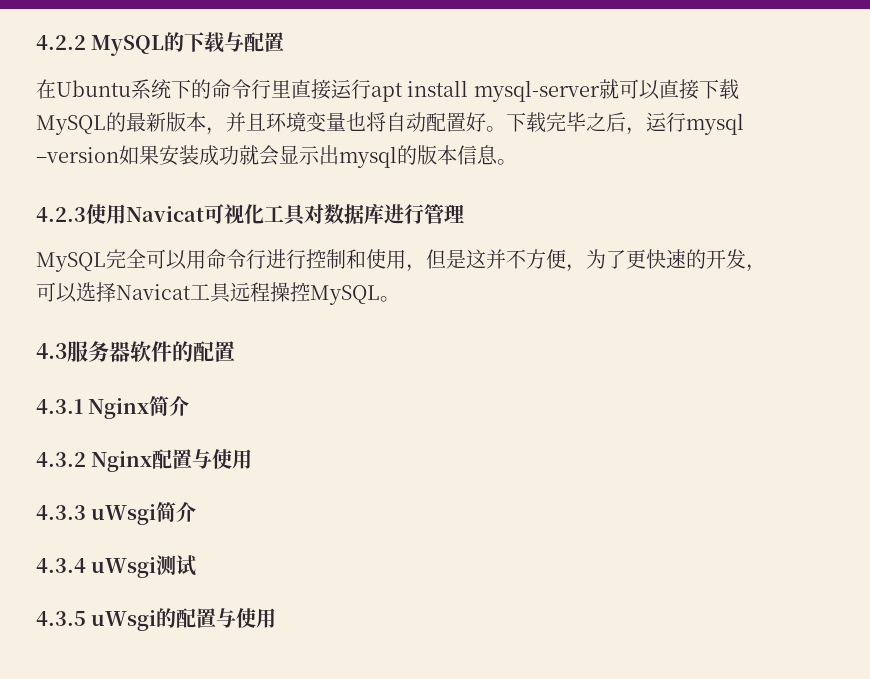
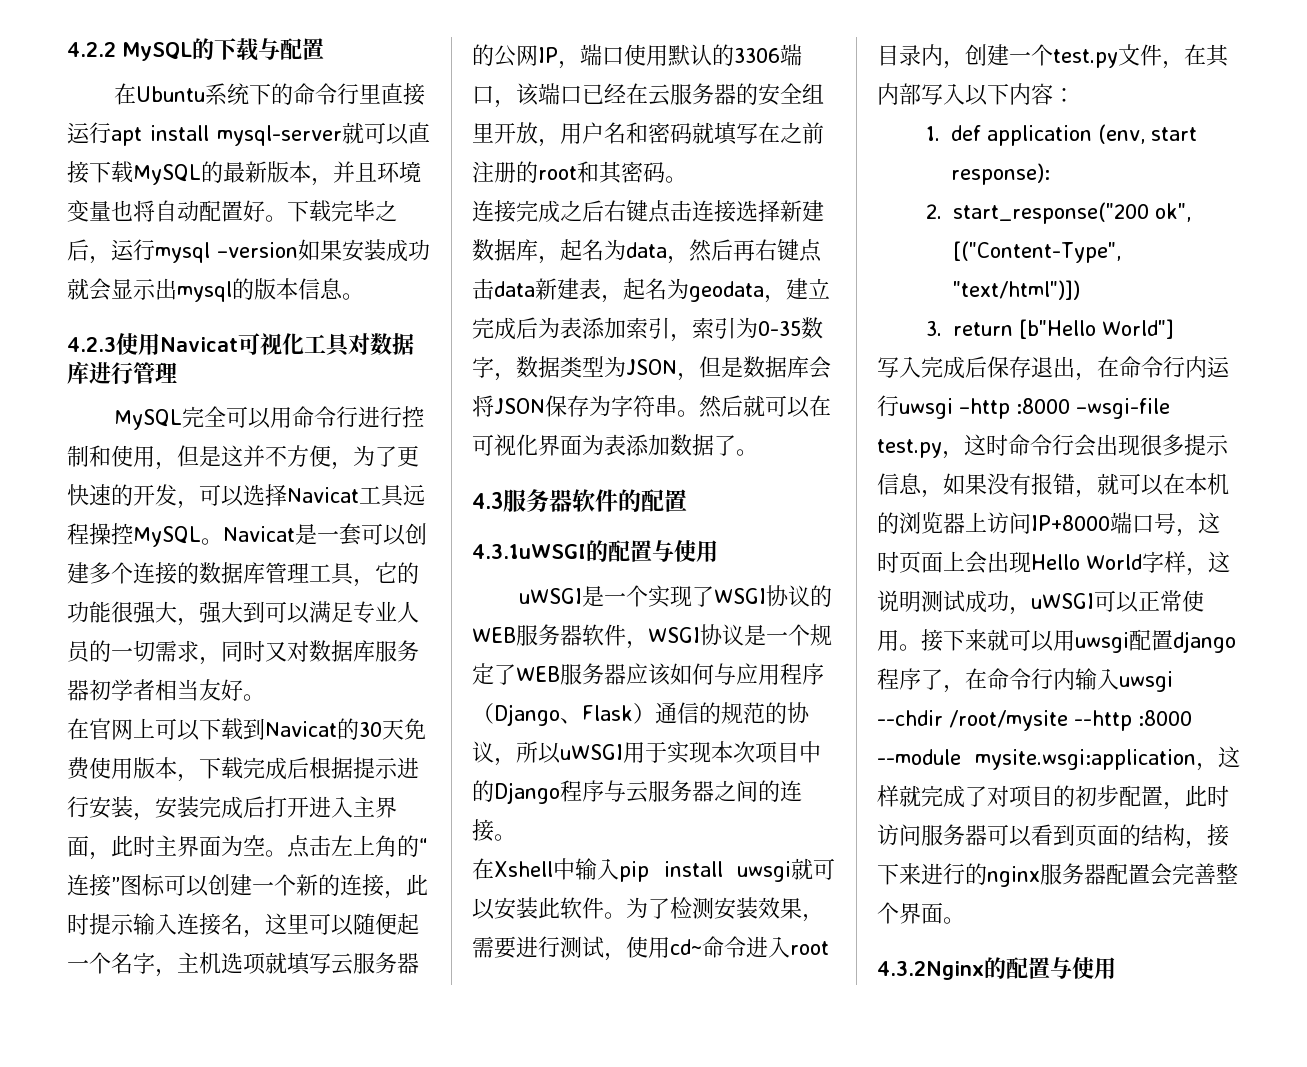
(400, 299) none -> [223,523,427,546] [67,562,419,587] [67,601,419,626] [67,640,419,665] [67,679,265,701] [67,718,426,741] [67,757,419,782] [67,796,397,821] [67,835,427,860] [67,874,428,899] [67,913,419,938] [67,952,419,977] [472,44,802,69] [472,83,824,108] [472,122,824,147] [472,161,687,184] [472,200,824,223] [472,239,822,264] [472,278,830,303] [472,317,823,342] [472,356,831,381] [472,395,831,418] [472,434,758,456] Navicat是一套可以创建多个连接的数据库管理工具，它的功能很强大，强大到可以满足专业人员的一切需求，同时又对数据库服务器初学者相当友好。 // 在官网上可以下载到Navicat的30天免费使用版本，下载完成后根据提示进行安装，安装完成后打开进入主界面，此时主界面为空。点击左上角的“连接”图标可以创建一个新的连接，此时提示输入连接名，这里可以随便起一个名字，主机选项就填写云服务器的公网IP，端口使用默认的3306端口，该端口已经在云服务器的安全组里开放，用户名和密码就填写在之前注册的root和其密码。 // 连接完成之后右键点击连接选择新建数据库，起名为data，然后再右键点击data新建表，起名为geodata，建立完成后为表添加索引，索引为0-35数字，数据类型为JSON，但是数据库会将JSON保存为字符串。然后就可以在可视化界面为表添加数据了。
[36,396,190,419] [36,449,253,472] [36,502,197,525] [36,555,197,578] [36,610,157,631] 4.3.1 Nginx简介 // 4.3.2 Nginx配置与使用 // 4.3.3 uWsgi简介 // 4.3.4 uWsgi测试 // 4.3.5 uWsgi -> [472,540,718,562] [518,585,832,608] [472,624,832,649] [472,663,824,686] [472,702,810,726] [472,741,821,766] [472,780,802,804] [472,819,516,841] [472,858,835,882] [472,897,824,922] [472,936,829,961] [877,44,1229,69] [877,83,1075,106] [925,124,1197,146] [950,163,1050,185] [925,202,1191,224] [952,241,1121,263] [952,280,1080,300] [925,319,1174,339] [877,356,1230,381] [877,395,1170,419] [877,434,1229,459] [877,473,1229,498] [877,512,1220,537] [877,551,1230,576] [877,590,1204,615] [877,629,1236,653] [877,668,1173,693] [877,710,1192,731] [877,746,1240,771] [877,785,1229,810] [877,824,1229,849] [877,863,1238,887] [877,902,965,924] [877,961,984,980] 4.3.1uWSGI的配置与使用 // uWSGI是一个实现了WSGI协议的WEB服务器软件，WSGI协议是一个规定了WEB服务器应该如何与应用程序（Django、Flask）通信的规范的协议，所以uWSGI用于实现本次项目中的Django程序与云服务器之间的连接。 // 在Xshell中输入pip install uwsgi就可以安装此软件。为了检测安装效果，需要进行测试，使用cd~命令进入root目录内，创建一个test.py文件，在其内部写入以下内容： // 1. def application (env, start response): // 2. start_response("200 ok", [("Content-Type", "text/html")]) // 3. return [b"Hello World"] // 写入完成后保存退出，在命令行内运行uwsgi –http :8000 –wsgi-file test.py，这时命令行会出现很多提示信息，如果没有报错，就可以在本机的浏览器上访问IP+8000端口号，这时页面上会出现Hello World字样，这说明测试成功，uWSGI可以正常使用。接下来就可以用uwsgi配置django程序了，在命令行内输入uwsgi --chdir /root/mysite --http :8000 --module mysite.wsgi:application，这样就完成了对项目的初步配置，此时访问服务器可以看到页面的结构，接下来进行的nginx服务器配置会完善整个界面。 // 4.3.2Nginx

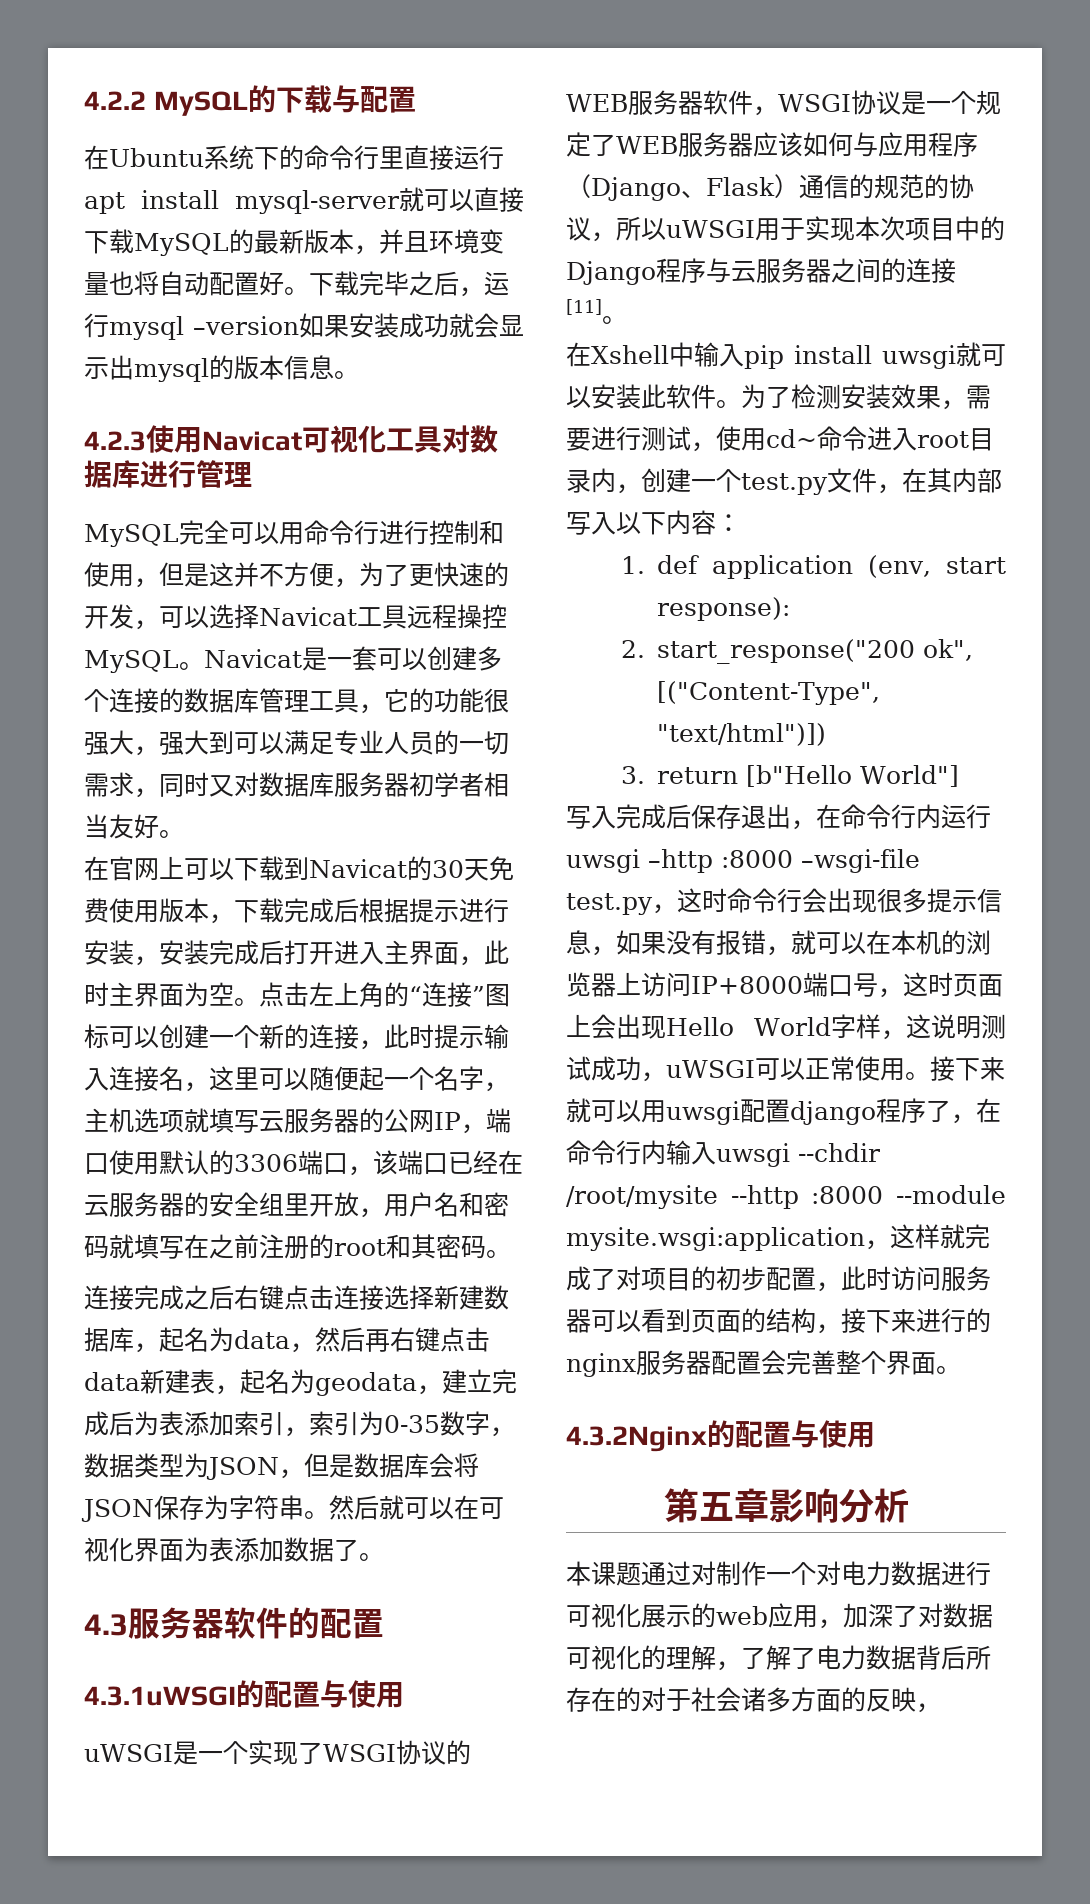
(494, 830) none -> [566,299,602,315] [11]
(1116, 968) none -> [663,1488,909,1523] [566,1561,991,1586] [566,1603,993,1629] [566,1645,991,1671] [566,1687,941,1713] // 第五章影响分析 // 本课题通过对制作一个对电力数据进行可视化展示的web应用，加深了对数据可视化的理解，了解了电力数据背后所存在的对于社会诸多方面的反映，

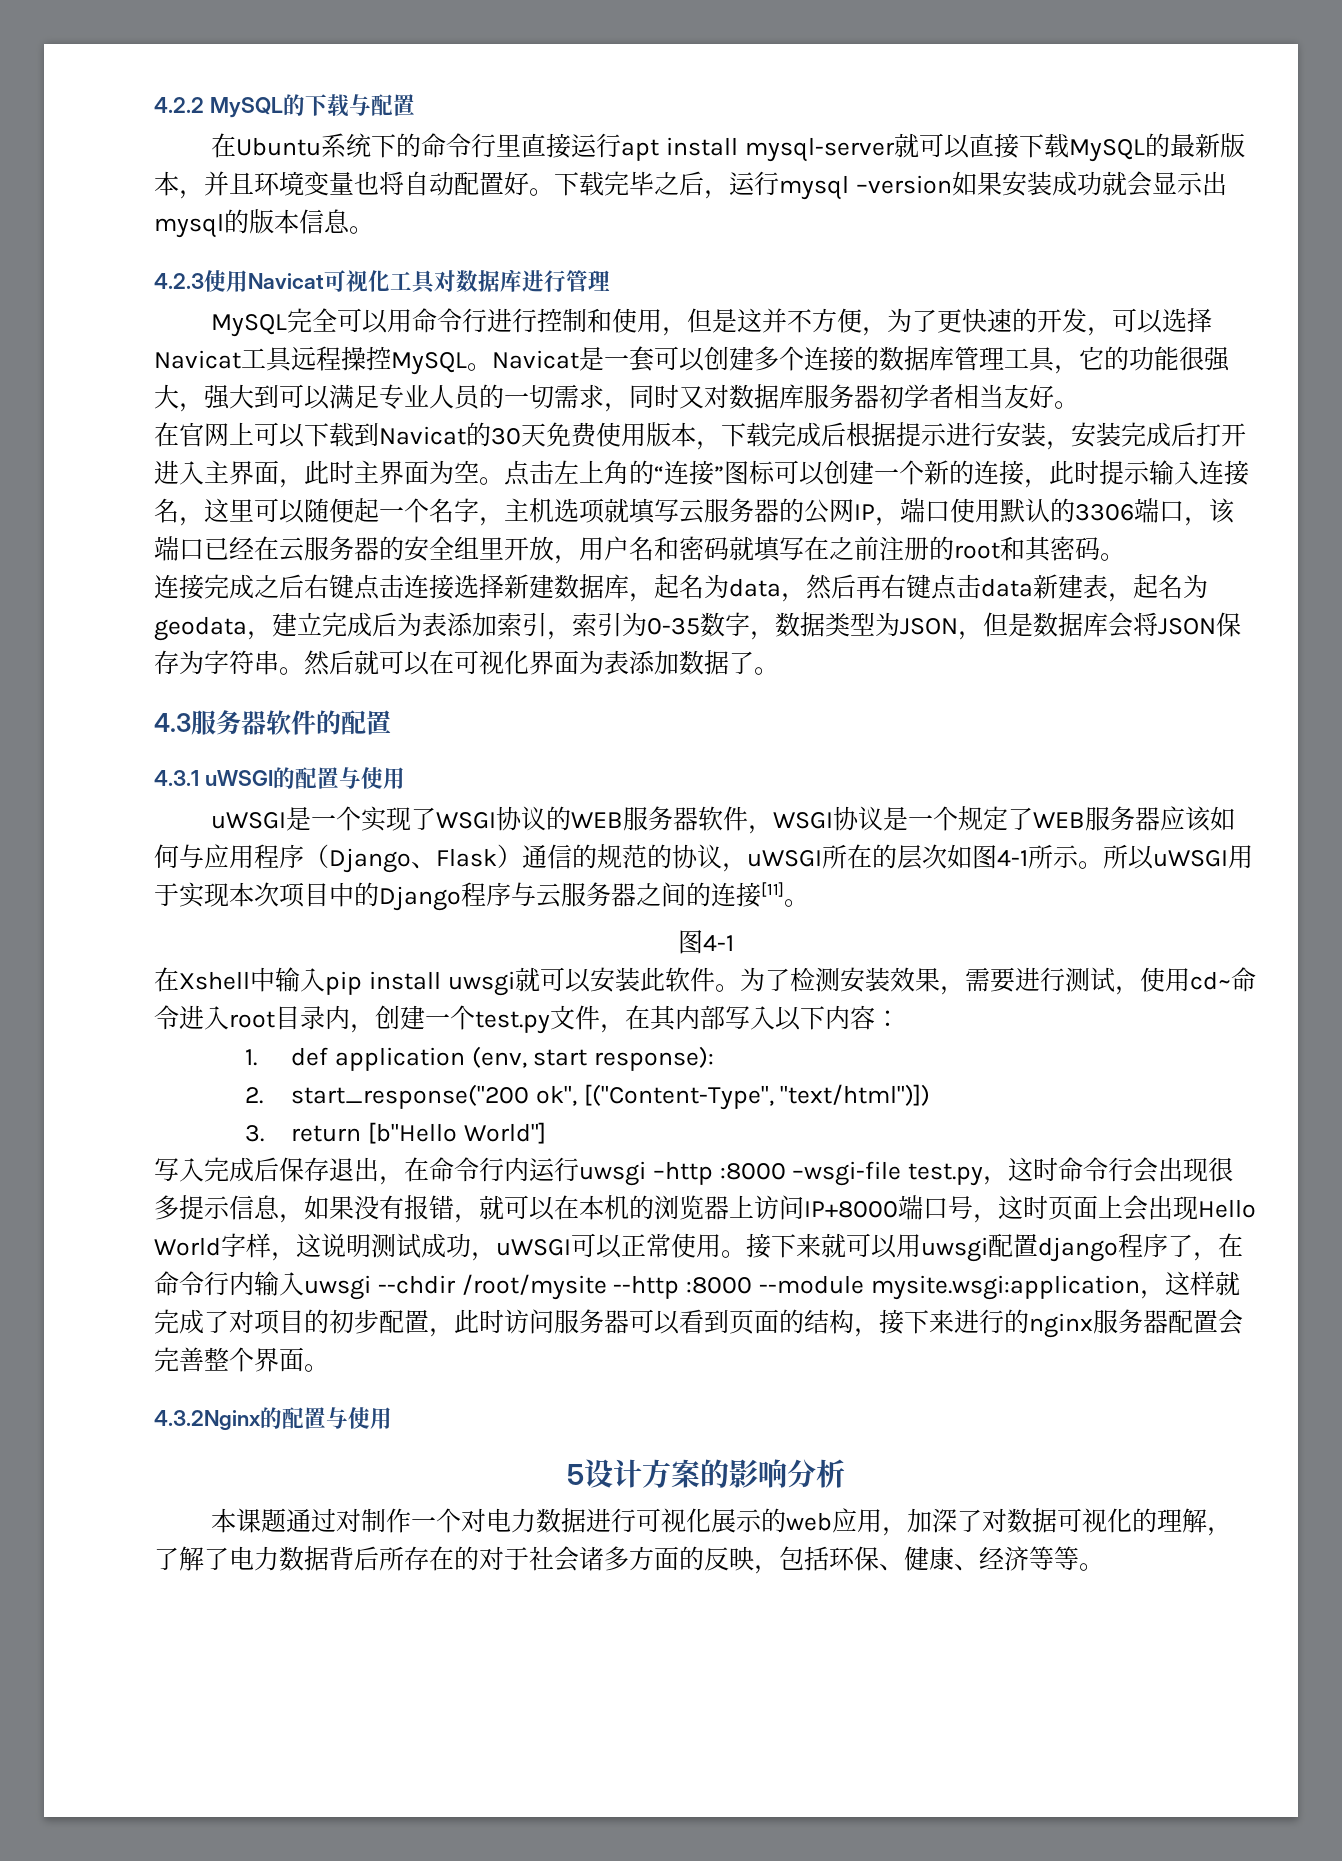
[84,1686,236,1706] 4.3.1uWSGI -> [154,770,273,786] 4.3.1 uWSGI
(616, 237) none -> [747,844,1103,870] uWSGI所在的层次如图4-1所示。
(627, 320) none -> [677,930,734,954] // 图4-1
[663,1488,769,1523] 第五章 -> [566,1459,729,1488] 5设计方案的
(941, 1708) none -> [779,1546,1104,1571] 包括环保、健康、经济等等。

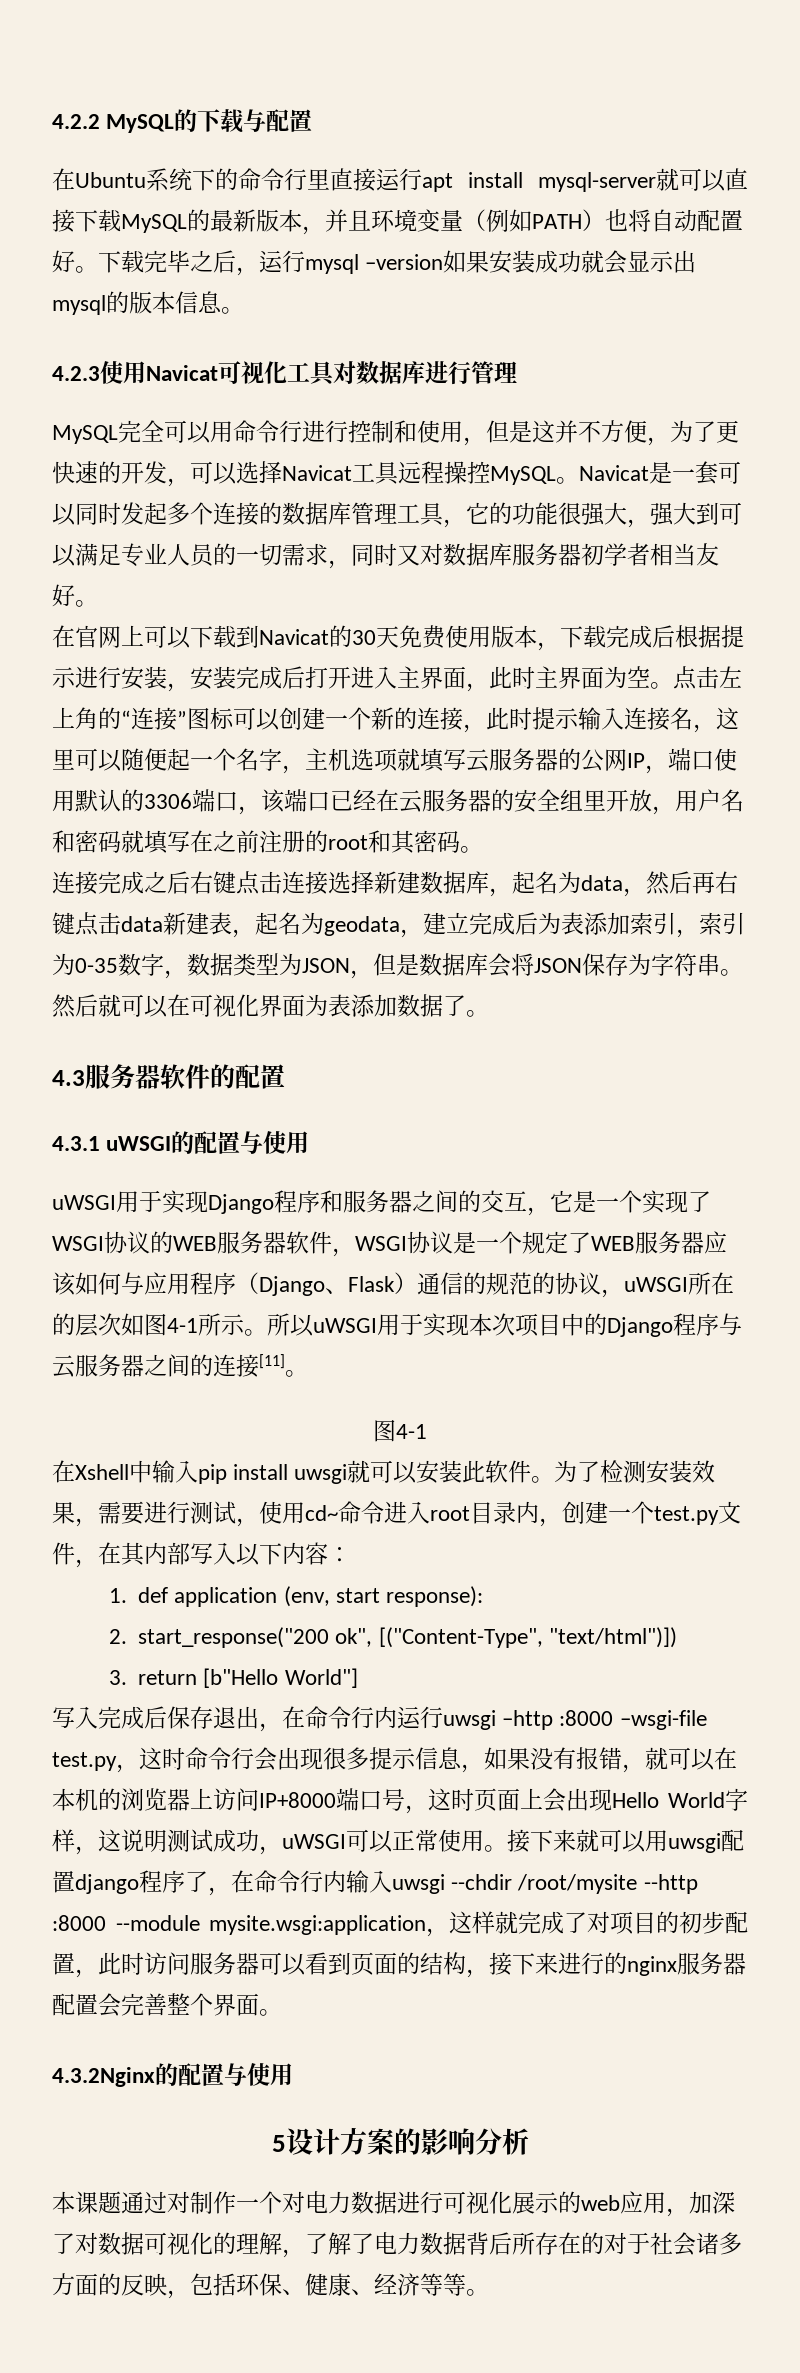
(354, 183) none -> [463,209,605,232] （例如PATH）
[704,346,754,371] 创建 -> [75,502,167,525] 同时发起
(287, 820) none -> [116,1190,573,1216] 用于实现Django程序和服务器之间的交互，它

